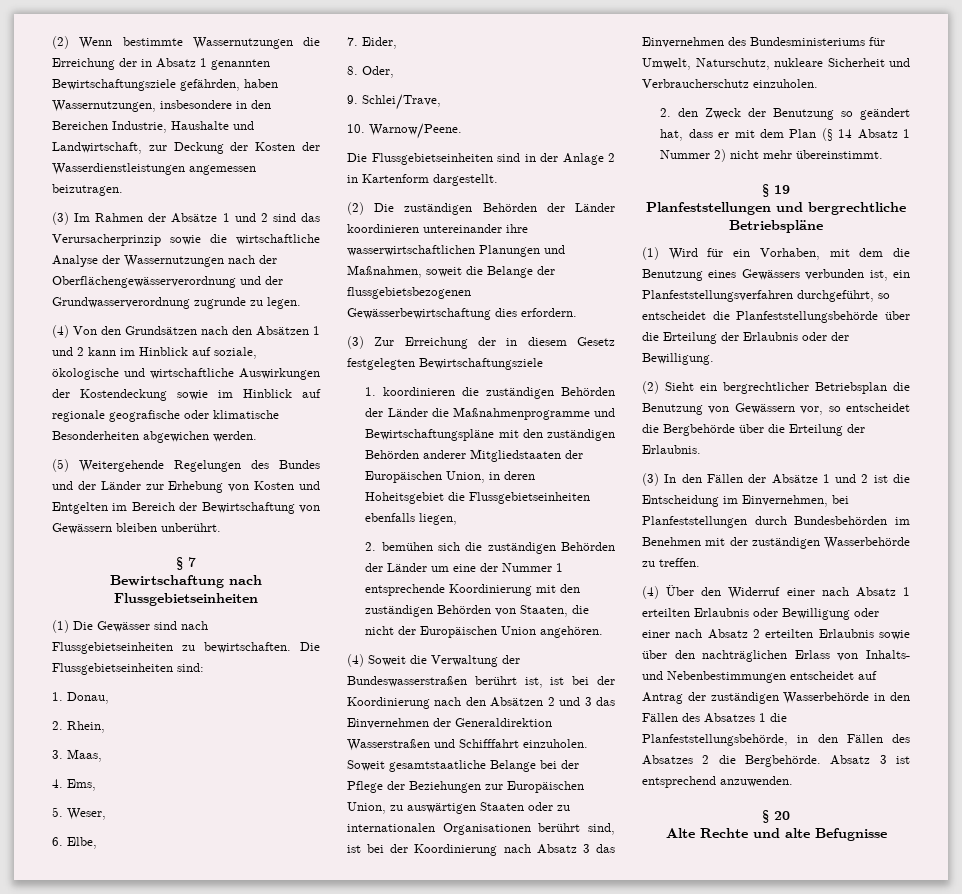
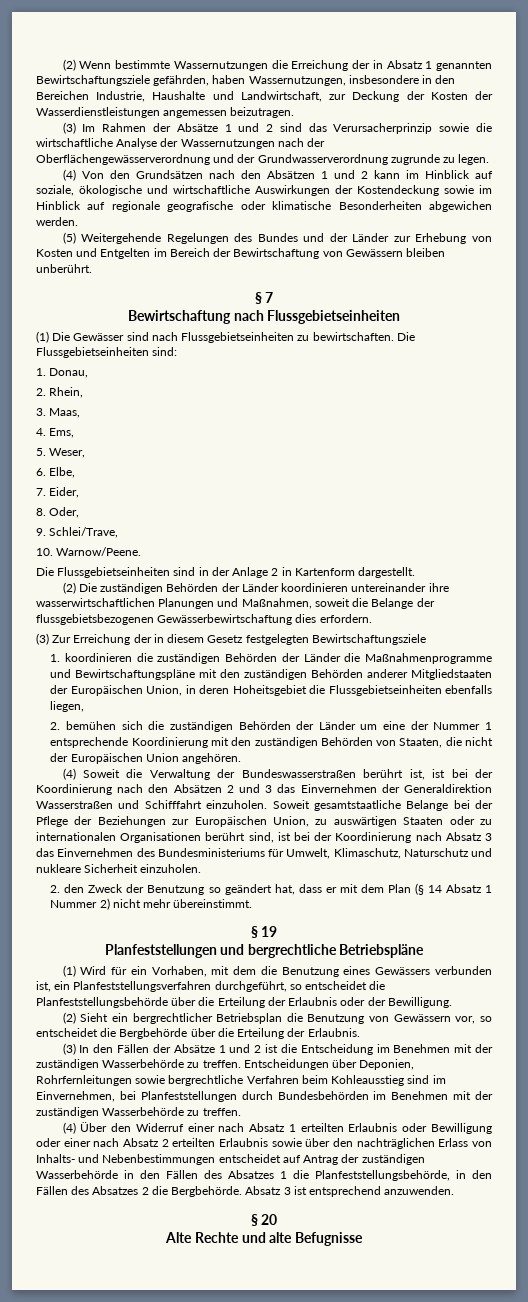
[695,58,910,70] [642,79,749,88] Naturschutz, nukleare Sicherheit und Verbraucherschutz -> [333,848,492,859] [36,864,139,873] Klimaschutz, Naturschutz und nukleare Sicherheit
(738, 500) none -> [393,1044,493,1053] [36,1059,415,1070] [36,1075,446,1086] Benehmen mit der zuständigen Wasserbehörde zu treffen. Entscheidungen über Deponien, Rohrfernleitungen sowie bergrechtliche Verfahren beim Kohleausstieg sind im

